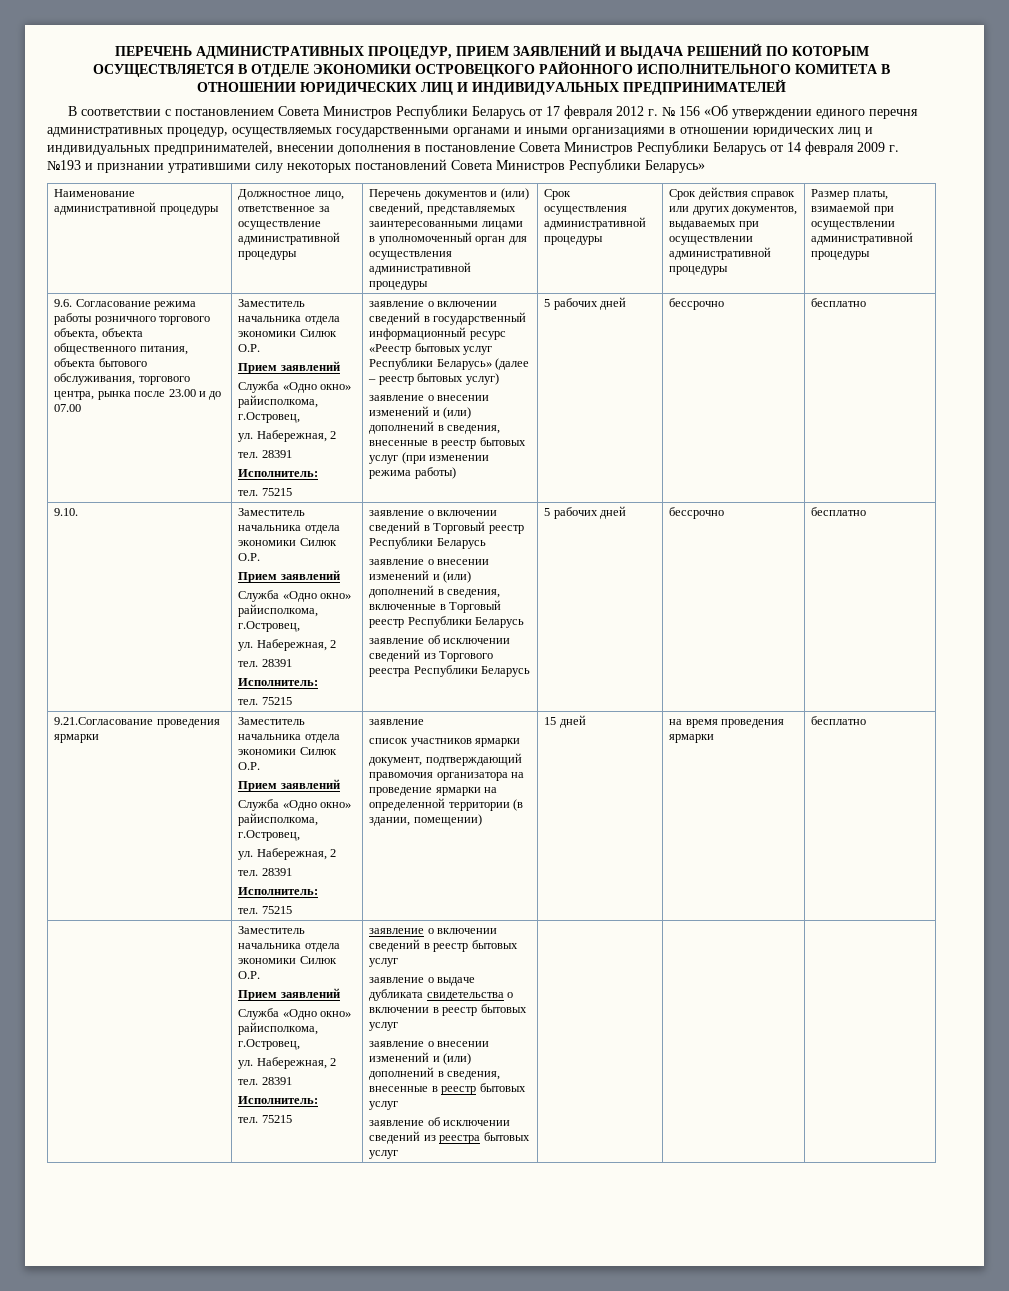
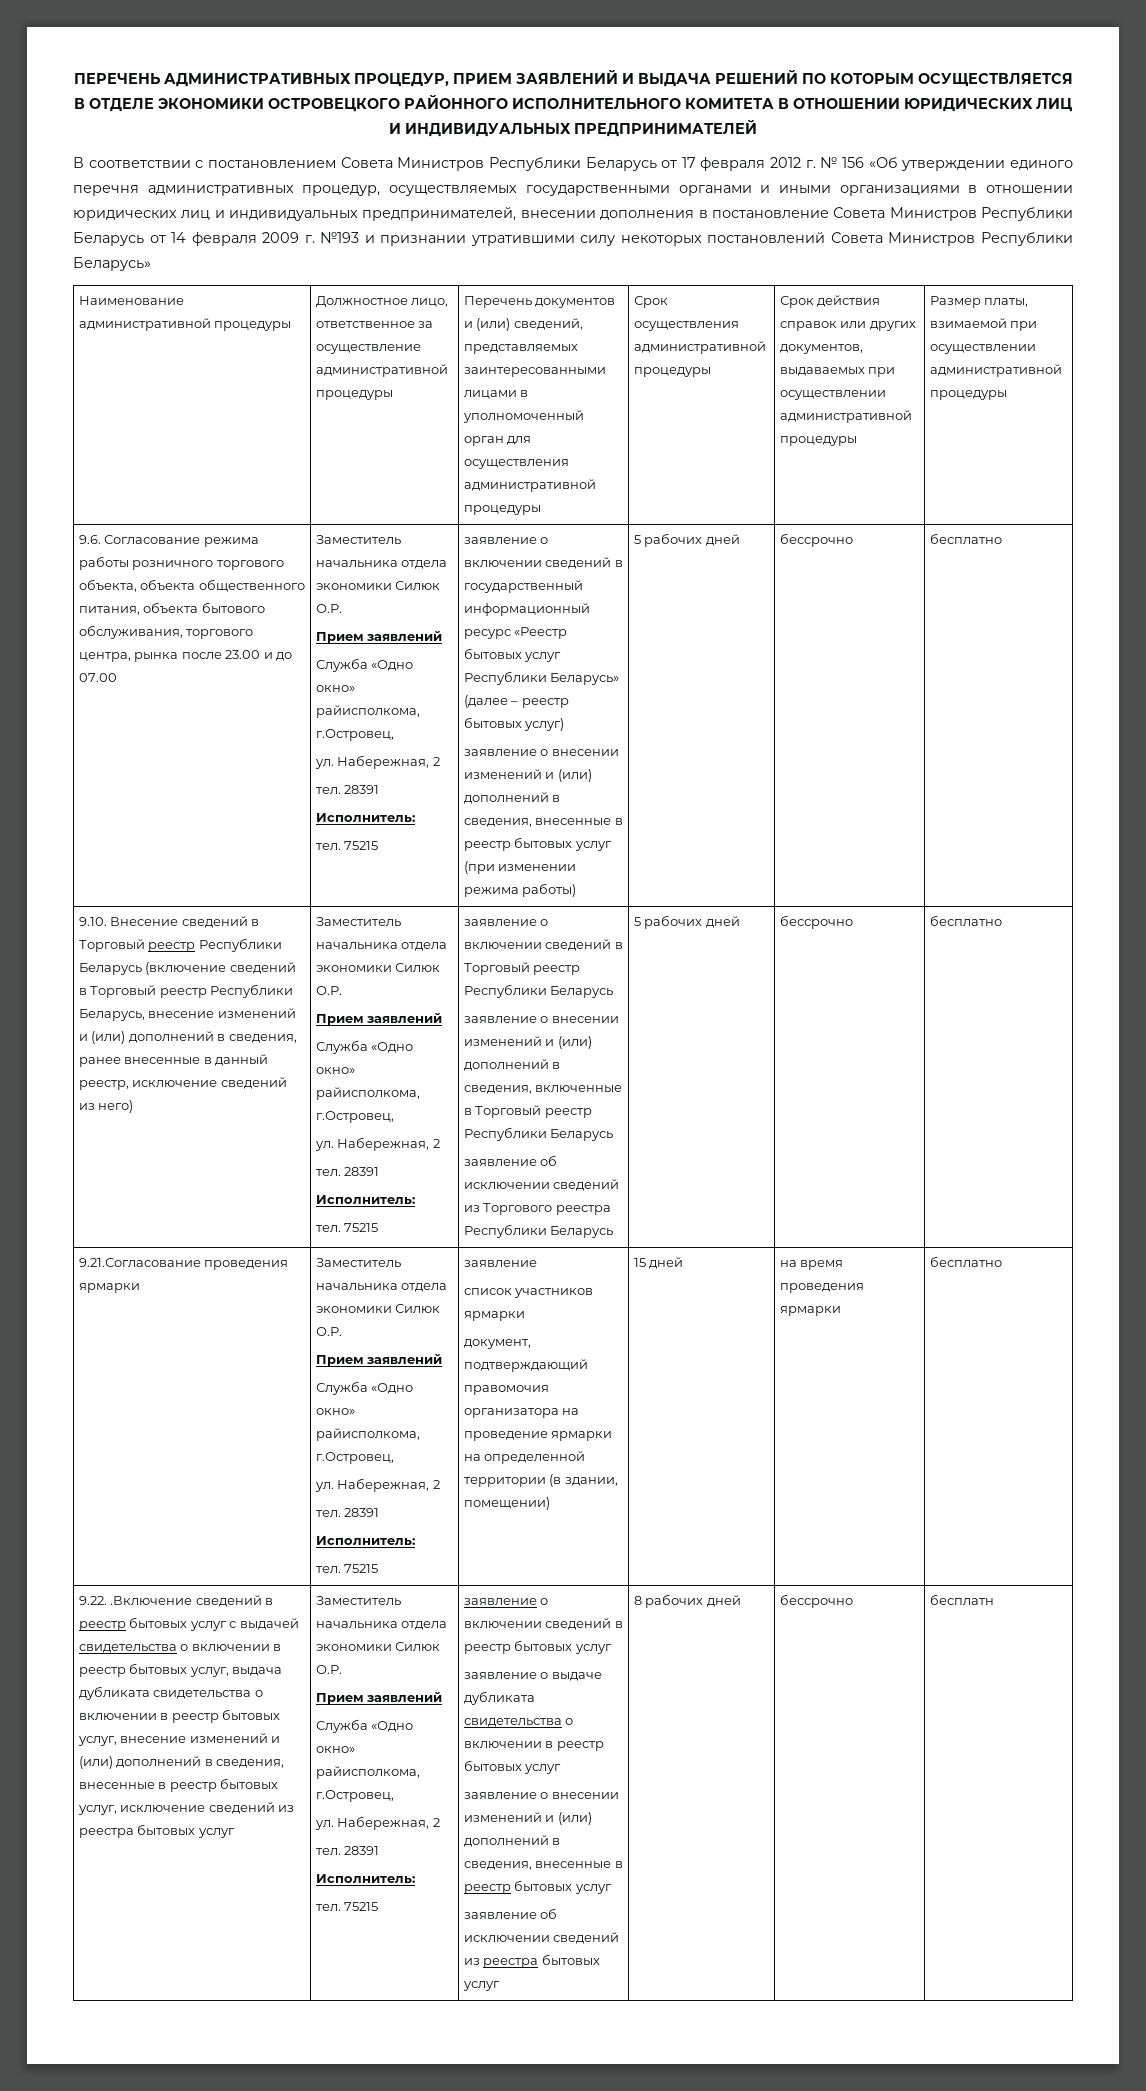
(79, 512) none -> [110,916,260,928] [78,938,282,952] [78,962,296,975] [78,984,294,998] [78,1008,296,1021] [78,1031,297,1044] [78,1054,269,1067] [78,1077,287,1090] [78,1100,134,1113] Внесение сведений в Торговый реестр Республики Беларусь (включение сведений в Торговый реестр Республики Беларусь, внесение изменений и (или) дополнений в сведения, ранее внесенные в данный реестр, исключение сведений из него)
(867, 720) none -> [78,1595,274,1607] [78,1617,299,1631] [78,1644,282,1653] [78,1663,283,1677] [78,1686,263,1700] [78,1709,281,1723] [77,1733,281,1746] [78,1756,285,1769] [78,1778,279,1792] [77,1802,295,1815] [78,1824,235,1838] 9.22. .Включение сведений в реестр бытовых услуг с выдачей свидетельства о включении в реестр бытовых услуг, выдача дубликата свидетельства о включении в реестр бытовых услуг, внесение изменений и (или) дополнений в сведения, внесенные в реестр бытовых услуг, исключение сведений из реестра бытовых услуг
(399, 1154) | | -> [633,1594,741,1608] [779,1594,853,1608] [929,1594,994,1605] 8 рабочих дней | бессрочно | бесплатн

